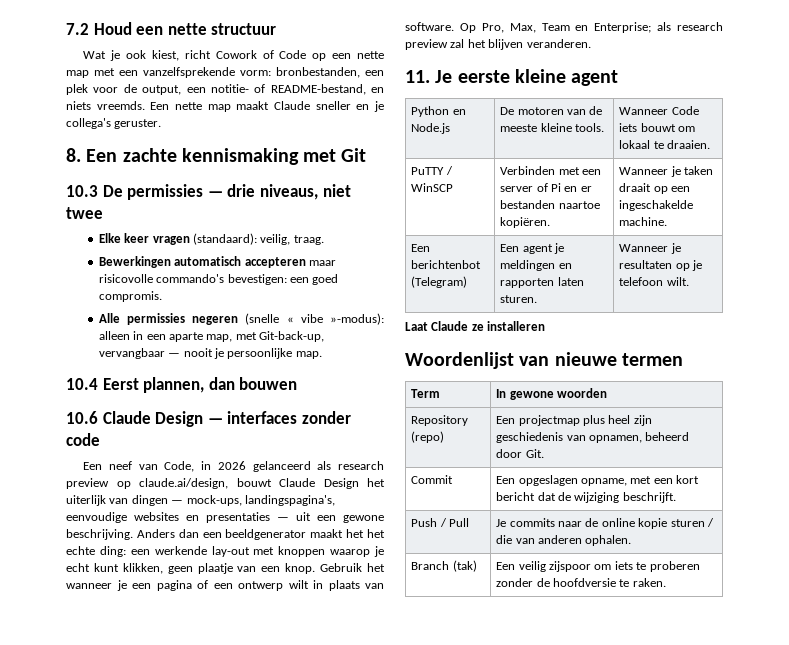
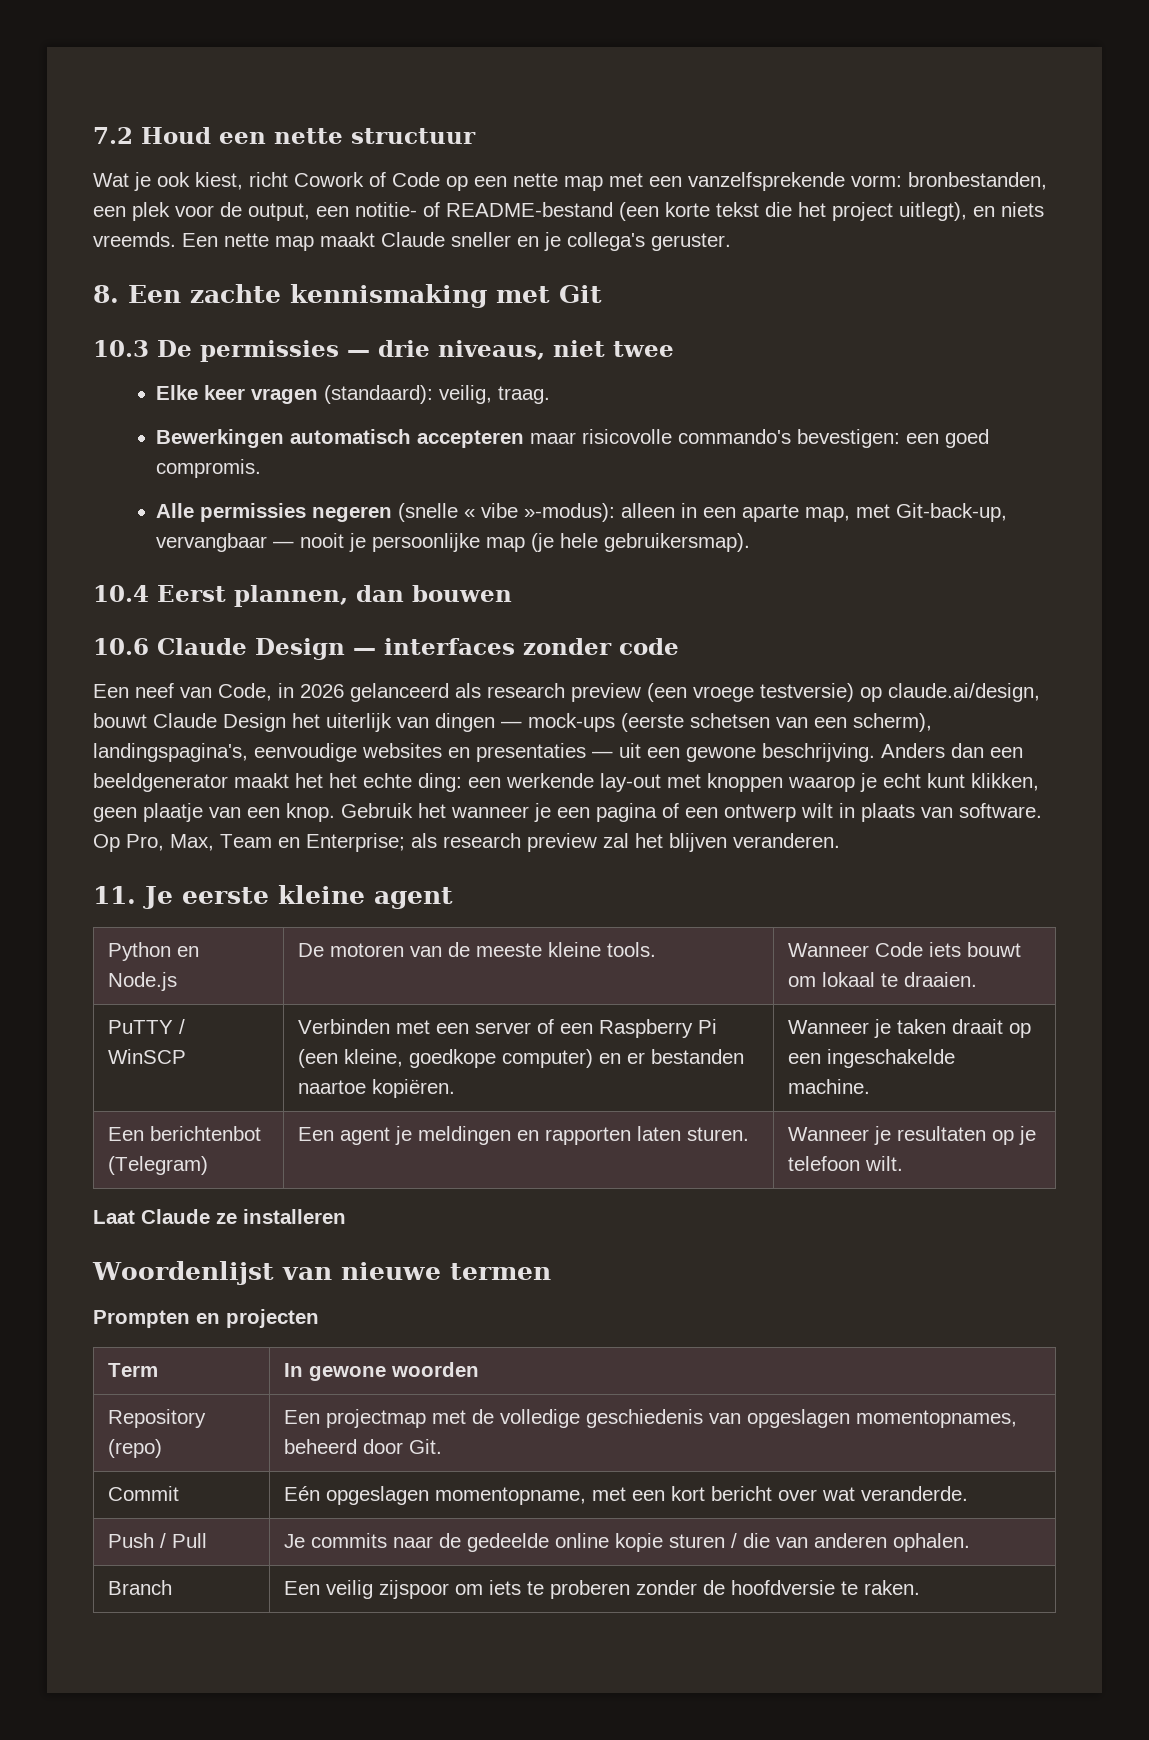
[270,84,366,95] README-bestand, -> [446,202,967,221] README-bestand (een korte tekst die het project uitlegt),
[295,351,322,359] map. -> [485,533,750,552] map (je hele gebruikersmap).
(109, 483) none -> [647,683,854,702] (een vroege testversie)
[186,495,242,506] mock-ups, -> [528,713,932,732] mock-ups (eerste schetsen van een scherm),
[551,183,562,192] Pi -> [560,1019,718,1038] [298,1049,594,1068] een Raspberry Pi (een kleine, goedkope computer)
(683, 359) none -> [93,1309,319,1328] // Prompten en projecten
[583,415,652,426] [496,432,643,443] plus heel zijn geschiedenis van opnamen, -> [432,1409,1018,1428] met de volledige geschiedenis van opgeslagen momentopnames,
[496,475,628,486] Een opgeslagen opname, -> [284,1486,587,1505] Eén opgeslagen momentopname,
[537,492,676,503] dat de wijziging beschrijft. -> [778,1486,969,1501] over wat veranderde.
(599, 522) none -> [467,1533,550,1552] gedeelde
[452,560,477,572] (tak) -> (173, 1587) none

